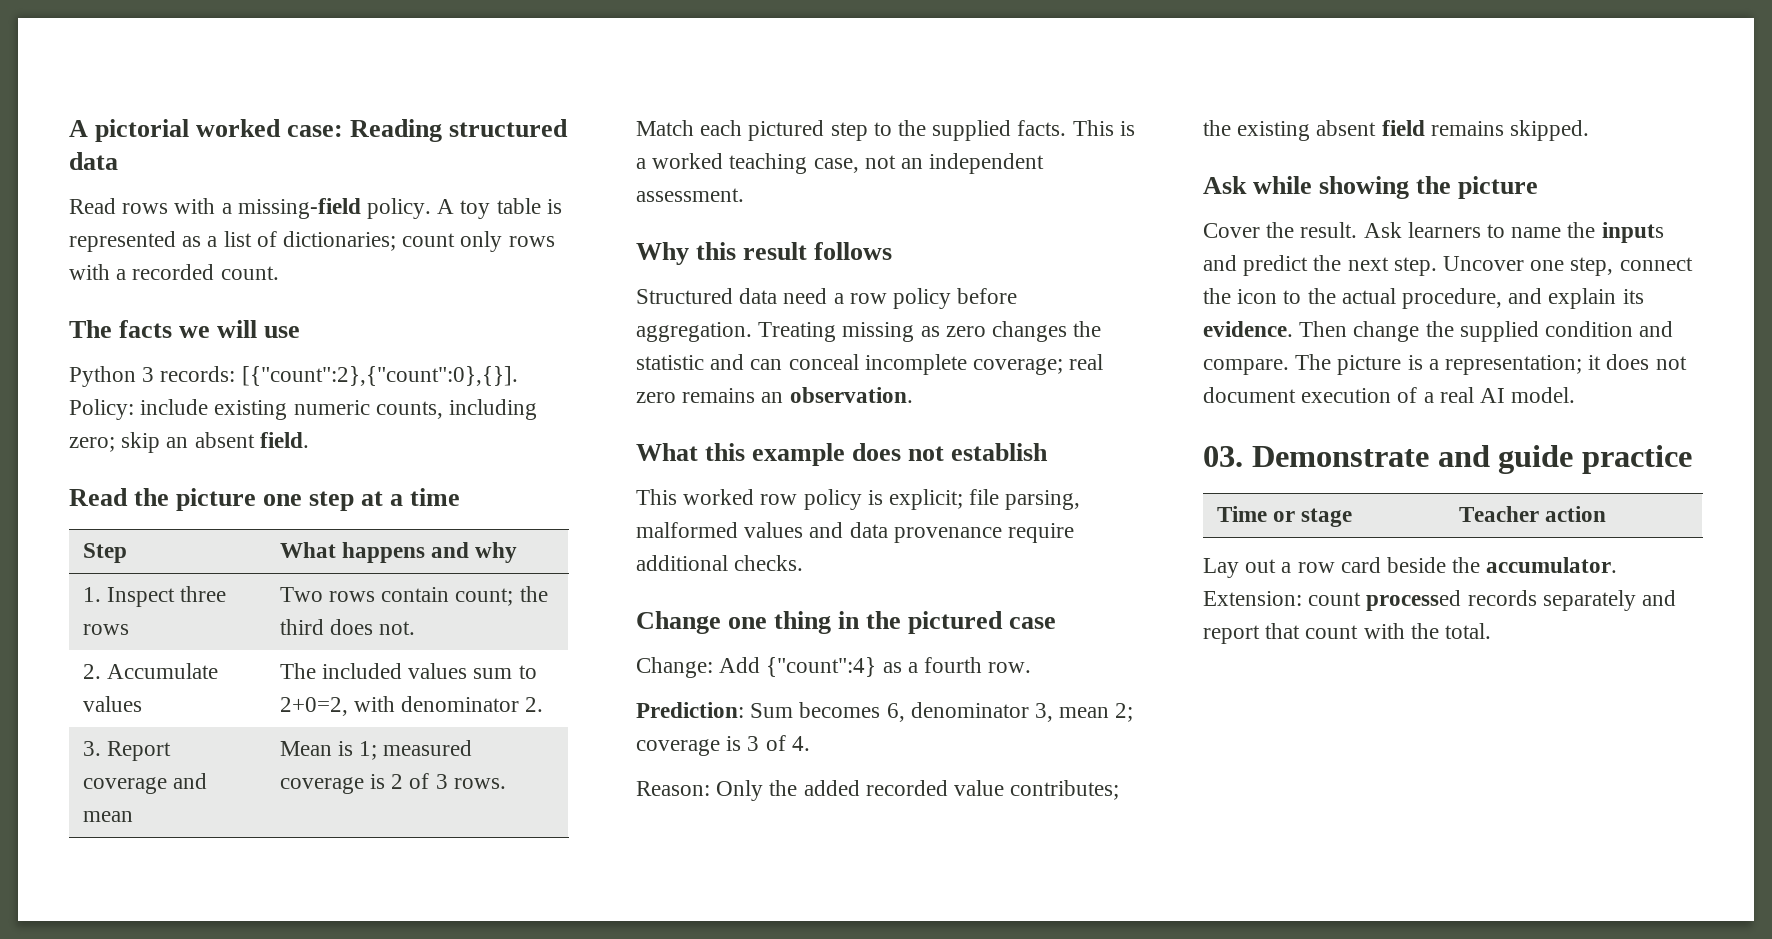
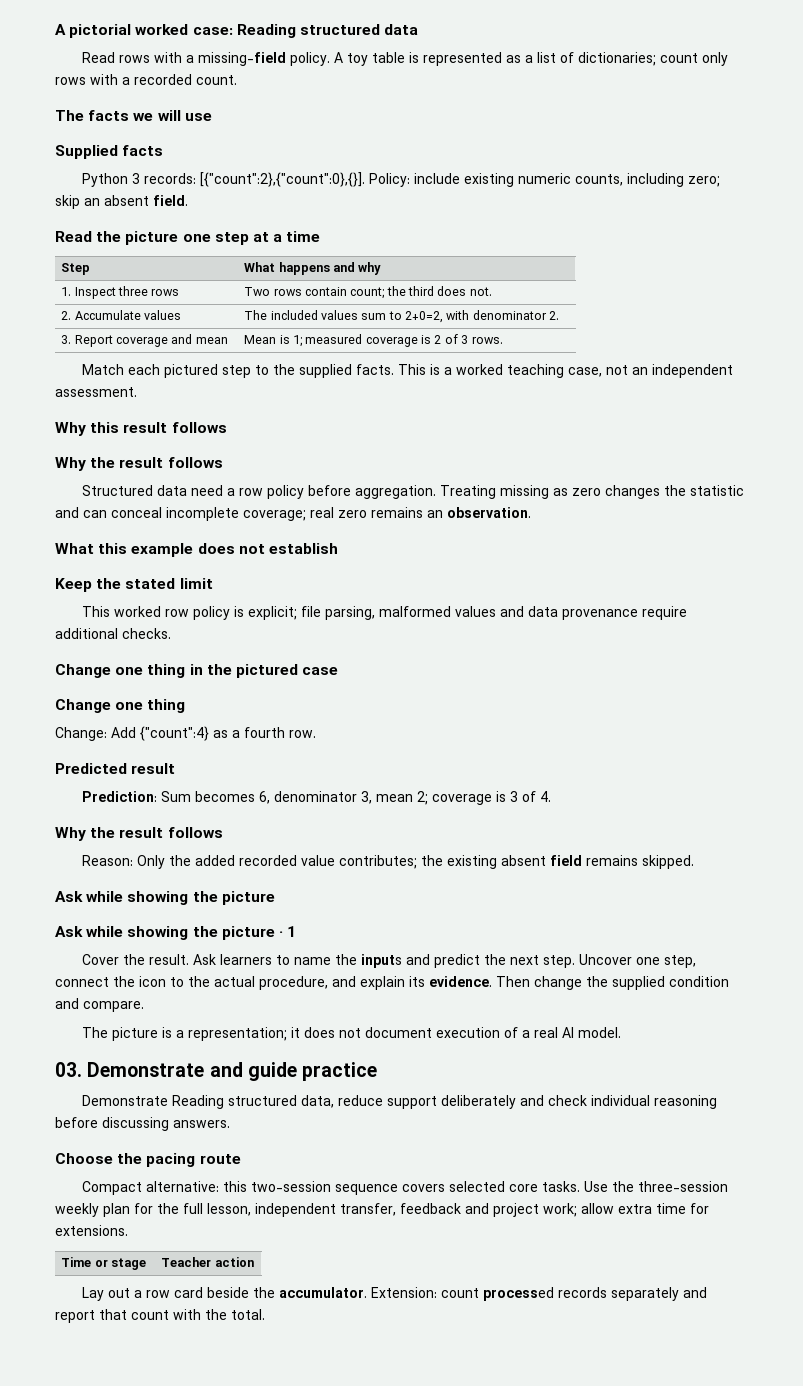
(301, 332) none -> [55,145,164,159] // Supplied facts
(893, 251) none -> [55,457,223,471] // Why the result follows
(1049, 452) none -> [55,578,213,592] // Keep the stated limit
(1057, 623) none -> [55,699,186,713] // Change one thing
(1032, 667) none -> [55,763,176,774] // Predicted result
(810, 743) none -> [55,827,223,841] // Why the result follows
(1539, 187) none -> [55,926,297,940] // Ask while showing the picture · 1
(1289, 367) none -> (144, 1006) //
(1693, 459) none -> [82,1095,718,1109] [55,1117,230,1131] [55,1153,241,1167] [82,1181,729,1195] [55,1203,709,1217] [55,1225,128,1236] // Demonstrate Reading structured data, reduce support deliberately and check individual reasoning before discussing answers. // Choose the pacing route // Compact alternative: this two-session sequence covers selected core tasks. Use the three-session weekly plan for the full lesson, independent transfer, feedback and project work; allow extra time for extensions.

